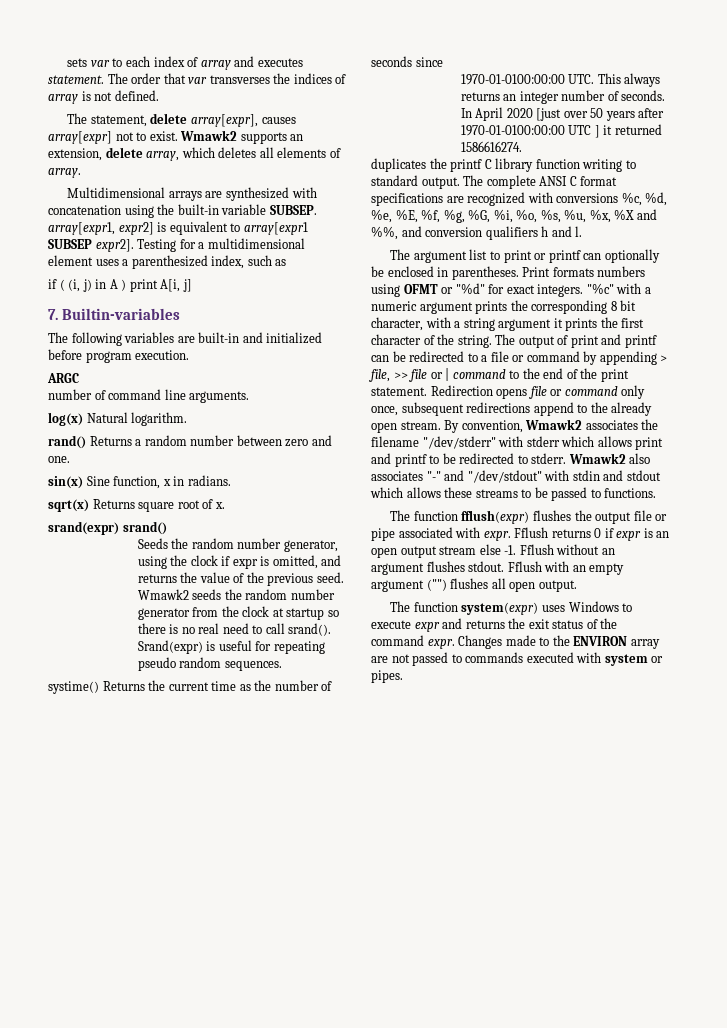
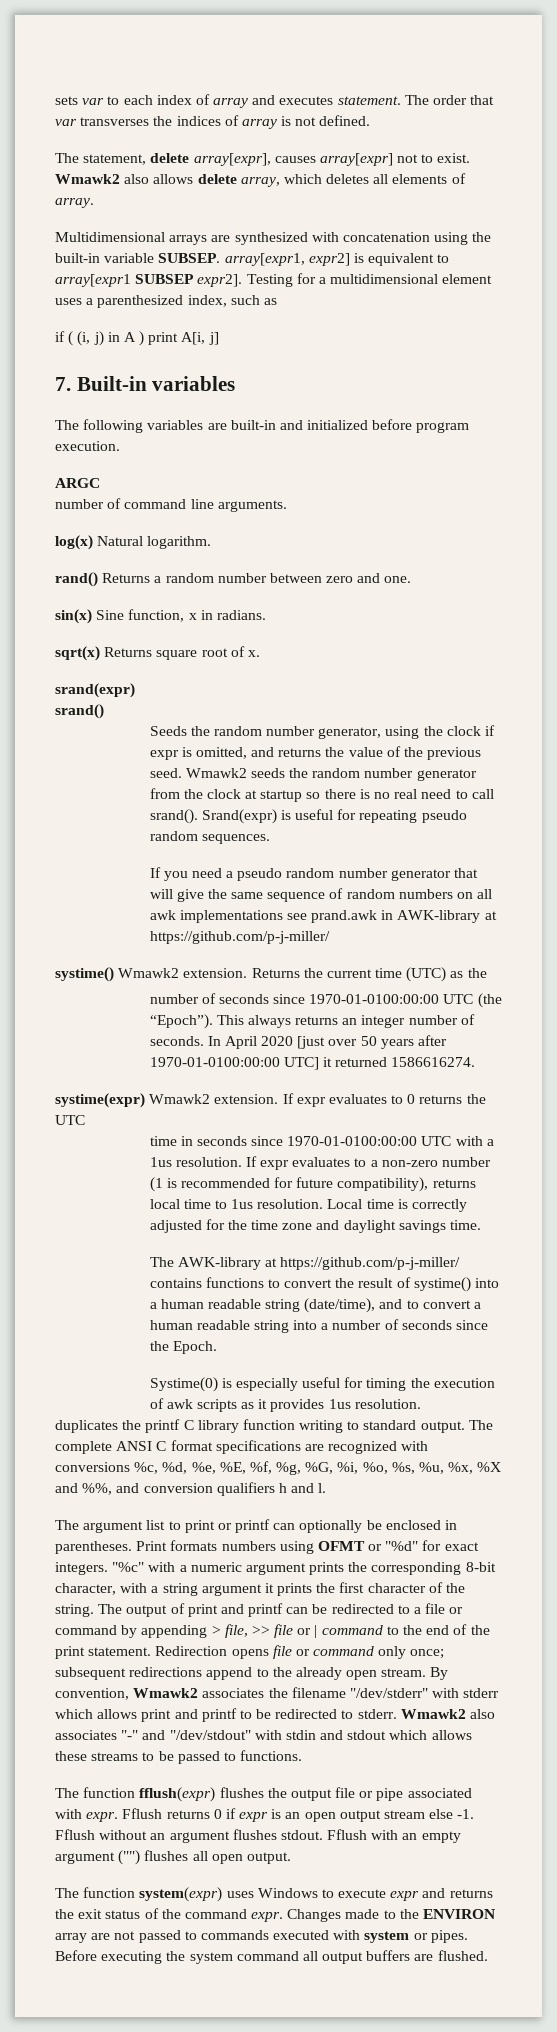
[240,132,304,144] [48,148,102,161] supports an extension, -> [124,174,194,184] also allows
[61,308,180,320] Builtin-variables -> [76,376,236,391] Built-in variables
(119, 528) none -> (135, 690) //
[48,681,99,694] // systime() -> [149,867,478,881] [149,888,493,902] [149,910,497,923] [149,931,330,944] [55,967,248,982] // If you need a pseudo random number generator that will give the same sequence of random numbers on all awk implementations see prand.awk in AWK-library at https://github.com/p-j-miller/ // systime() Wmawk2 extension.
(237, 686) none -> [406,967,447,982] (UTC)
[274,680,333,691] [371,56,443,67] [460,74,595,85] number of seconds since // 1970-01-0100:00:00 UTC. -> [149,993,502,1008] [149,1014,213,1029] // number of seconds since 1970-01-0100:00:00 UTC (the “Epoch”).
[568,125,600,138] UTC ] -> [283,1057,319,1070] UTC]
(522, 146) none -> [55,1093,486,1108] [55,1115,85,1125] [149,1136,494,1146] [149,1156,491,1170] [149,1177,476,1192] [149,1199,467,1212] [149,1219,481,1233] [149,1257,461,1270] [149,1277,499,1292] [149,1298,481,1313] [149,1319,488,1333] [149,1341,217,1354] [149,1377,495,1392] [149,1398,421,1412] // systime(expr) Wmawk2 extension. If expr evaluates to 0 returns the UTC // time in seconds since 1970-01-0100:00:00 UTC with a 1us resolution. If expr evaluates to a non-zero number (1 is recommended for future compatibility), returns local time to 1us resolution. Local time is correctly adjusted for the time zone and daylight savings time. // The AWK-library at https://github.com/p-j-miller/ contains functions to convert the result of systime() into a human readable string (date/time), and to convert a human readable string into a number of seconds since the Epoch. // Systime(0) is especially useful for timing the execution of awk scripts as it provides 1us resolution.
[610,300,637,311] 8 bit -> [465,1562,496,1572] 8-bit
[371,406,398,416] once, -> [410,1649,445,1659] once;
(403, 676) none -> [55,1950,488,1964] Before executing the system command all output buffers are flushed.

